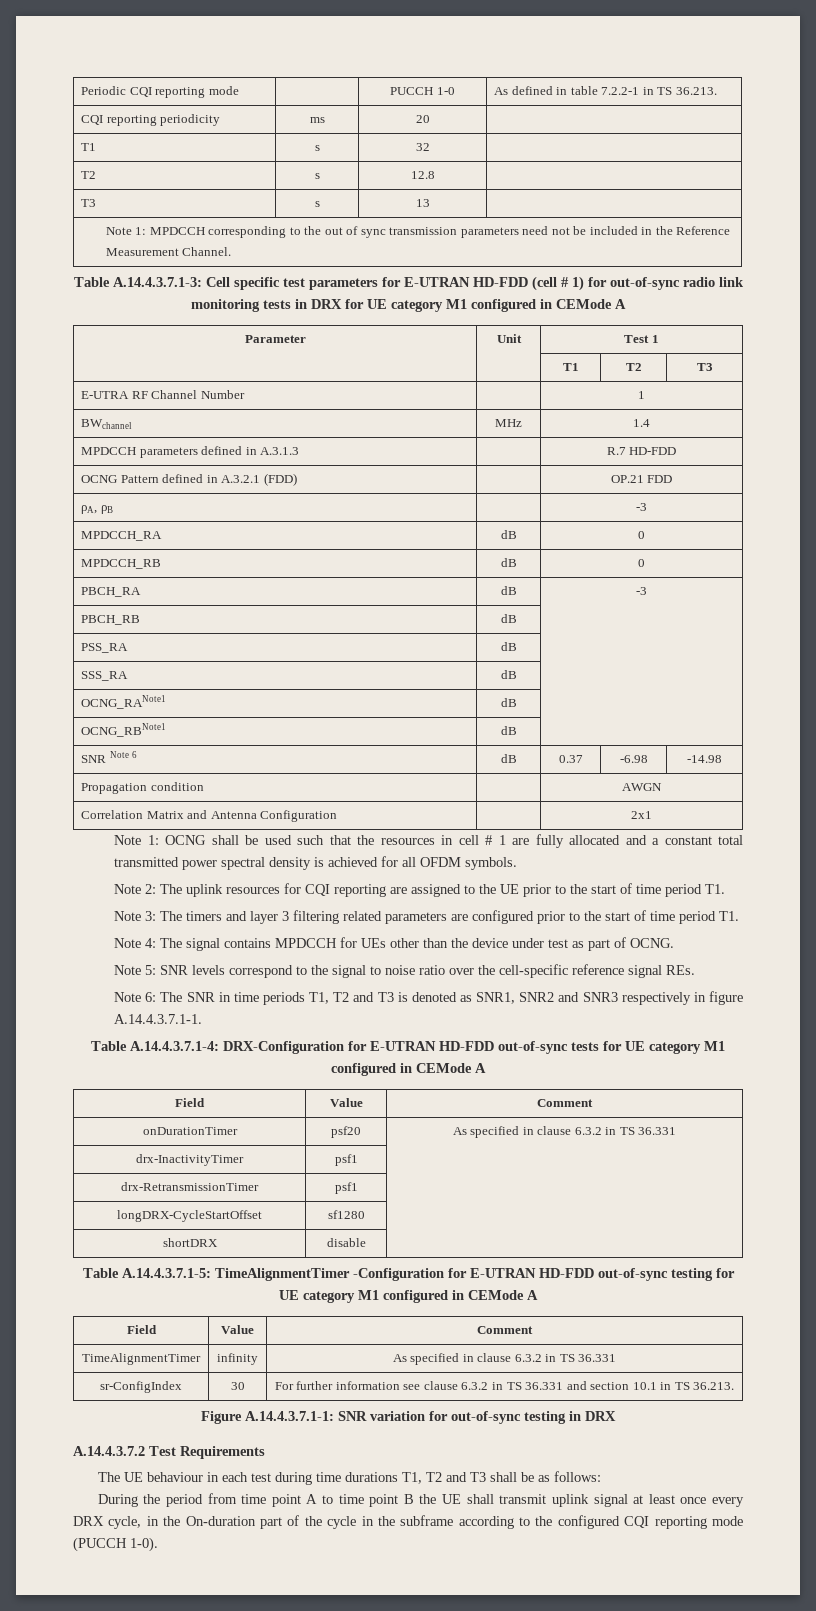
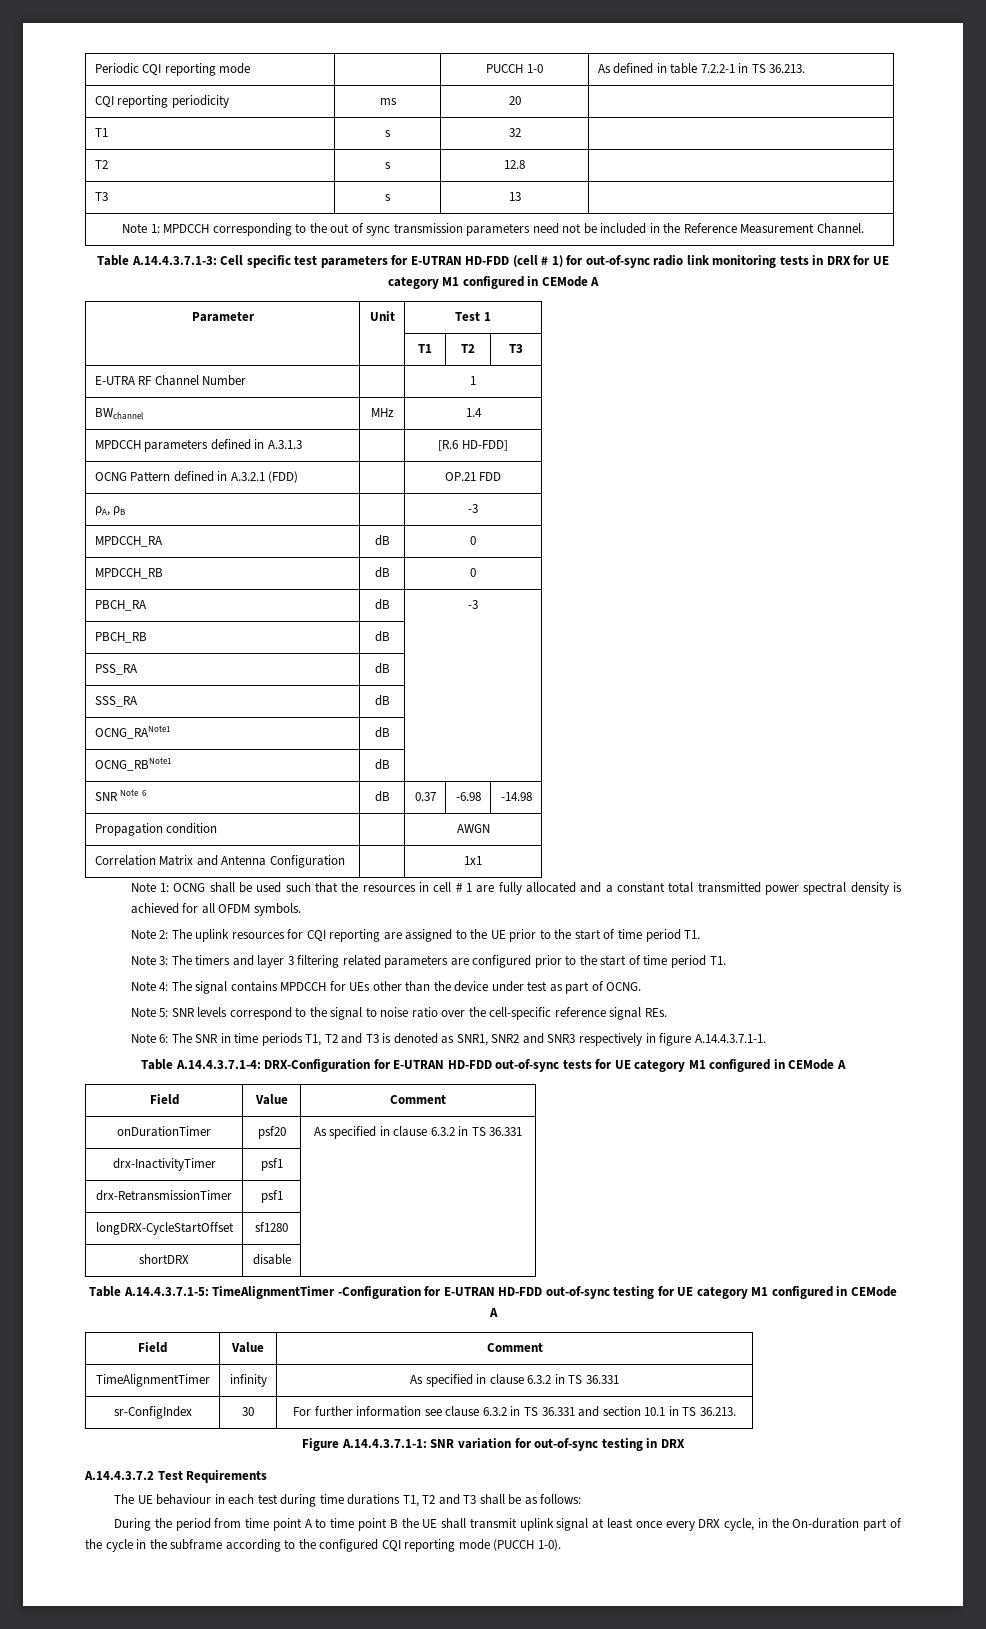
[606,447,677,455] R.7 HD-FDD -> [438,440,508,451] [R.6 HD-FDD]
[631,811,652,819] 2x1 -> [464,856,482,865] 1x1

